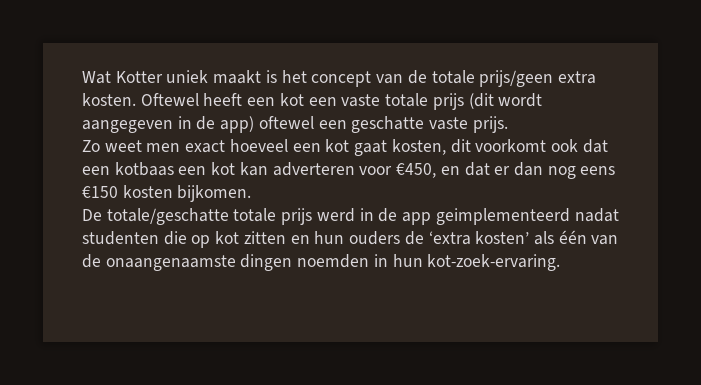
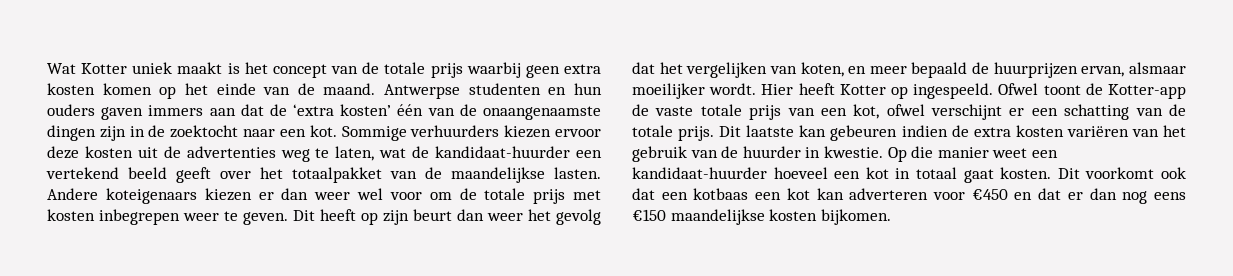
[479,70,596,87] [82,93,543,110] [82,116,508,133] [82,139,471,156] prijs/geen extra kosten. Oftewel heeft een kot een vaste totale prijs (dit wordt aangegeven in de app) oftewel een geschatte vaste prijs. // Zo weet men exact hoeveel een kot gaat kosten, dit -> [430,62,601,78] [47,83,602,99] [47,104,601,120] [47,125,601,141] [47,146,603,162] [46,167,601,183] [47,188,601,204] [47,209,601,225] [632,62,1186,78] [632,83,1186,99] [632,104,1186,120] [632,125,1186,141] [632,146,1058,162] [632,167,1080,183] prijs waarbij geen extra kosten komen op het einde van de maand. Antwerpse studenten en hun ouders gaven immers aan dat de ‘extra kosten’ één van de onaangenaamste dingen zijn in de zoektocht naar een kot. Sommige verhuurders kiezen ervoor deze kosten uit de advertenties weg te laten, wat de kandidaat-huurder een vertekend beeld geeft over het totaalpakket van de maandelijkse lasten. Andere koteigenaars kiezen er dan weer wel voor om de totale prijs met kosten inbegrepen weer te geven. Dit heeft op zijn beurt dan weer het gevolg dat het vergelijken van koten, en meer bepaald de huurprijzen ervan, alsmaar moeilijker wordt. Hier heeft Kotter op ingespeeld. Ofwel toont de Kotter-app de vaste totale prijs van een kot, ofwel verschijnt er een schatting van de totale prijs. Dit laatste kan gebeuren indien de extra kosten variëren van het gebruik van de huurder in kwestie. Op die manier weet een kandidaat-huurder hoeveel een kot in totaal gaat kosten. Dit
[396,163,437,178] €450, -> [971,189,1008,200] €450
(118, 192) none -> [670,209,765,225] maandelijkse
[82,208,619,225] [82,230,619,248] [82,254,561,271] // De totale/geschatte totale prijs werd in de app geimplementeerd nadat studenten die op kot zitten en hun ouders de ‘extra kosten’ als één van de onaangenaamste dingen noemden in hun kot-zoek-ervaring. -> (891, 217) none

